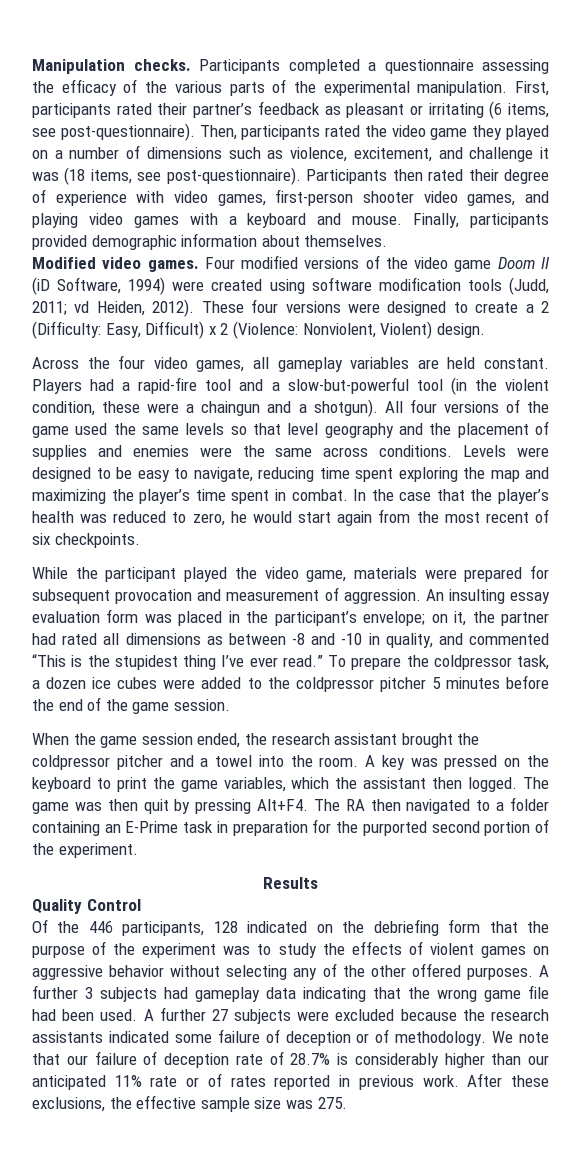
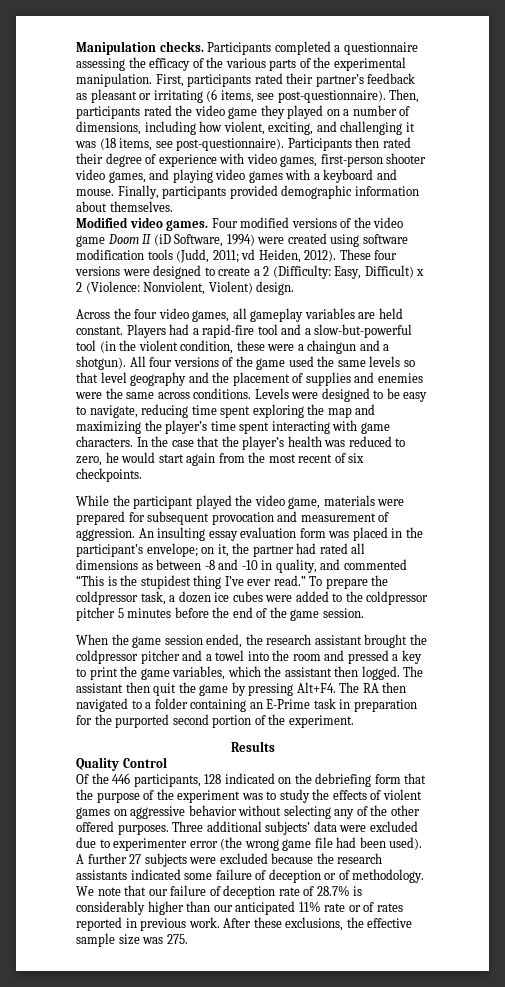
[146,147,534,162] dimensions such as violence, excitement, and challenge -> [76,121,403,135] dimensions, including how violent, exciting, and challenging
[274,489,348,501] in combat. -> [271,420,390,434] [76,436,133,447] interacting with game characters.
[319,755,549,770] [32,777,91,792] room. A key was pressed on the keyboard -> [292,650,422,664] room and pressed a key
[32,799,169,814] game was then quit -> [76,682,229,696] assistant then quit the game
[539,965,550,977] [32,985,430,1002] A further 3 subjects had gameplay data indicating that the -> [172,821,418,835] [76,837,243,851] Three additional subjects’ data were excluded due to experimenter error (the
[100,1009,138,1021] used. -> [389,837,423,850] used).

